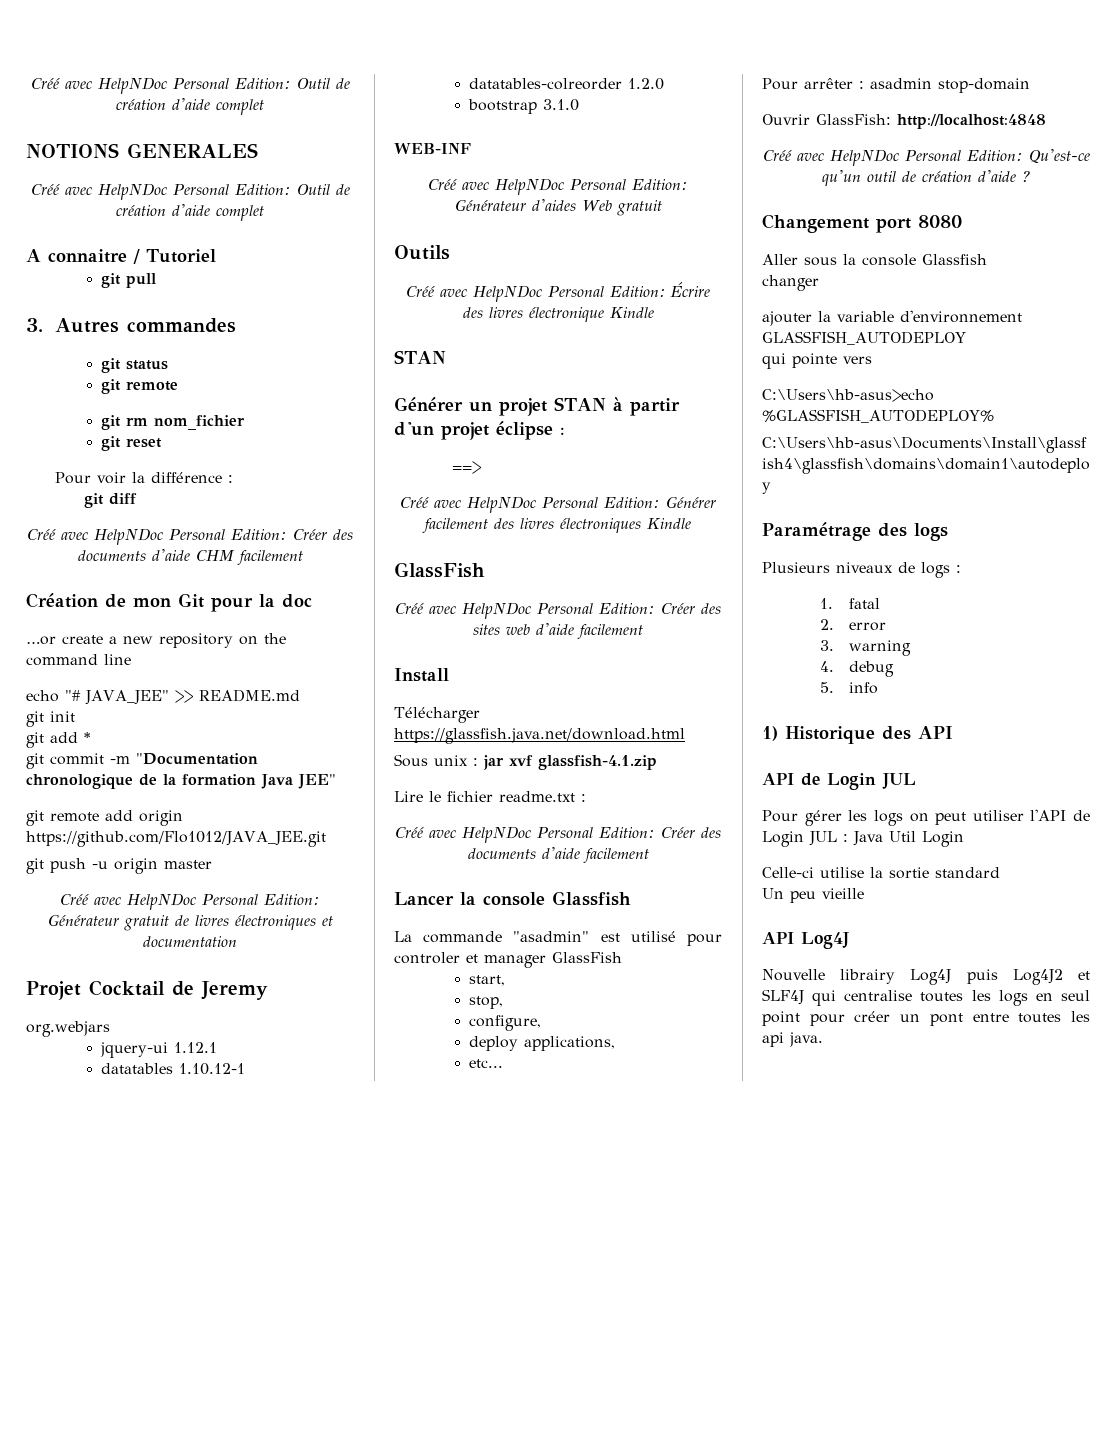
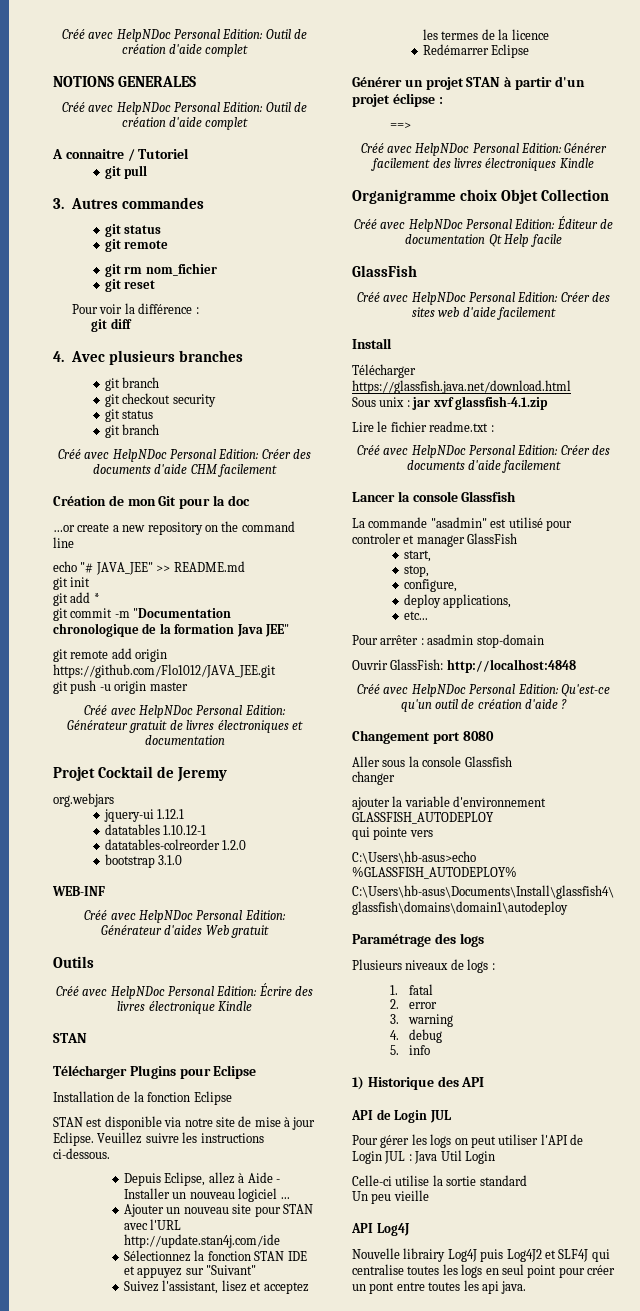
(137, 499) none -> [53,350,243,365] [104,377,160,391] [104,393,216,407] [104,409,154,422] [104,424,160,438] // 4. Avec plusieurs branches // git branch // git checkout security // git status // git branch
(446, 357) none -> [53,1065,257,1079] [53,1091,232,1105] [53,1116,316,1130] [53,1132,264,1146] [53,1148,110,1159] [124,1172,280,1186] [124,1188,290,1202] [124,1204,313,1217] [124,1219,182,1230] [124,1234,281,1248] [124,1250,307,1262] [124,1265,257,1278] [124,1280,309,1294] [423,29,549,40] [423,44,530,58] // Télécharger Plugins pour Eclipse // Installation de la fonction Eclipse // STAN est disponible via notre site de mise à jour Eclipse. Veuillez suivre les instructions ci-dessous. // Depuis Eclipse, allez à Aide - Installer un nouveau logiciel ... // Ajouter un nouveau site pour STAN avec l'URL http://update.stan4j.com/ide // Sélectionnez la fonction STAN IDE et appuyez sur "Suivant" // Suivez l'assistant, lisez et acceptez les termes de la licence // Redémarrer Eclipse
(691, 523) none -> [352,189,609,204] [353,216,614,232] [405,234,562,247] // Organigramme choix Objet Collection // Créé avec HelpNDoc Personal Edition: Éditeur de documentation Qt Help facile

